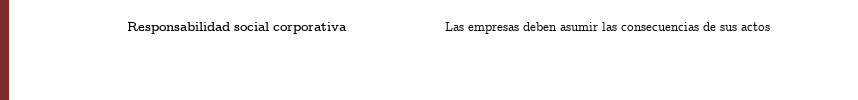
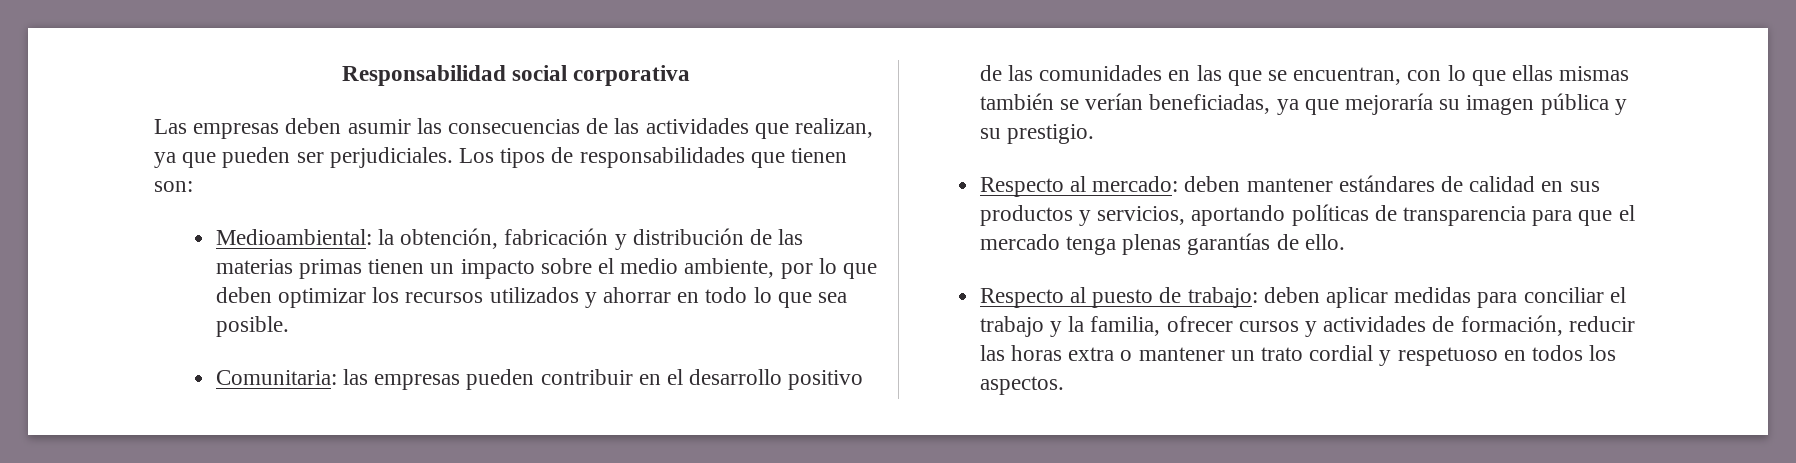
[720,22,770,31] sus actos -> [614,118,874,139] [154,147,848,168] [154,181,193,192] [215,228,804,250] [215,258,877,279] [215,287,847,308] [215,316,289,337] [215,369,864,390] [979,65,1630,86] [979,93,1627,115] [979,124,1094,144] [979,175,1600,197] [979,204,1635,226] [979,233,1345,255] [979,287,1626,308] [979,315,1635,337] [979,345,1617,366] [979,376,1064,395] las actividades que realizan, ya que pueden ser perjudiciales. Los tipos de responsabilidades que tienen son: // Medioambiental: la obtención, fabricación y distribución de las materias primas tienen un impacto sobre el medio ambiente, por lo que deben optimizar los recursos utilizados y ahorrar en todo lo que sea posible. // Comunitaria: las empresas pueden contribuir en el desarrollo positivo de las comunidades en las que se encuentran, con lo que ellas mismas también se verían beneficiadas, ya que mejoraría su imagen pública y su prestigio. // Respecto al mercado: deben mantener estándares de calidad en sus productos y servicios, aportando políticas de transparencia para que el mercado tenga plenas garantías de ello. // Respecto al puesto de trabajo: deben aplicar medidas para conciliar el trabajo y la familia, ofrecer cursos y actividades de formación, reducir las horas extra o mantener un trato cordial y respetuoso en todos los aspectos.

